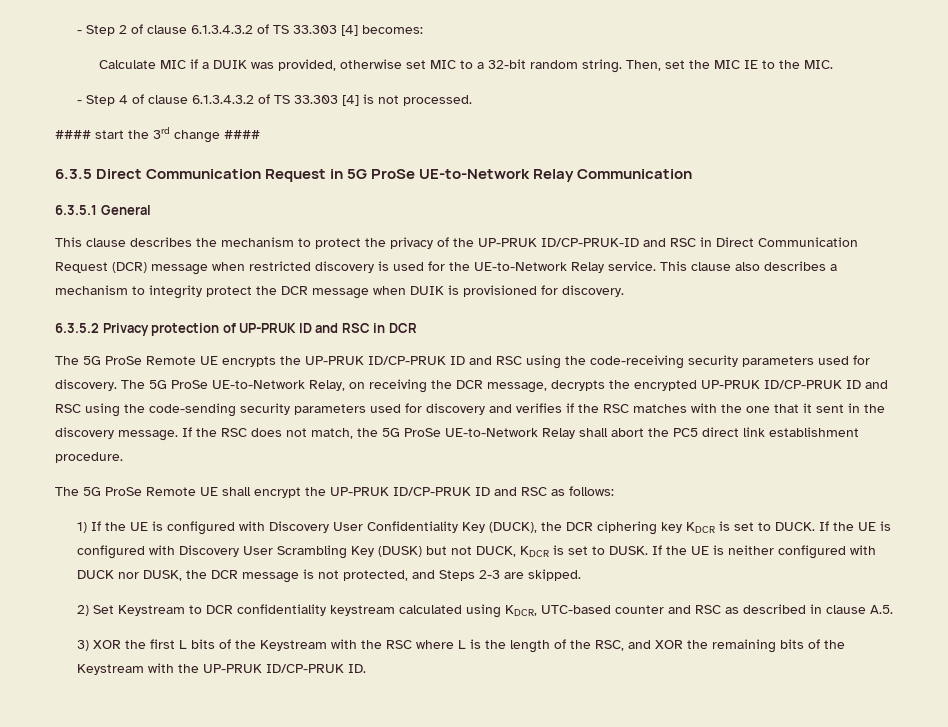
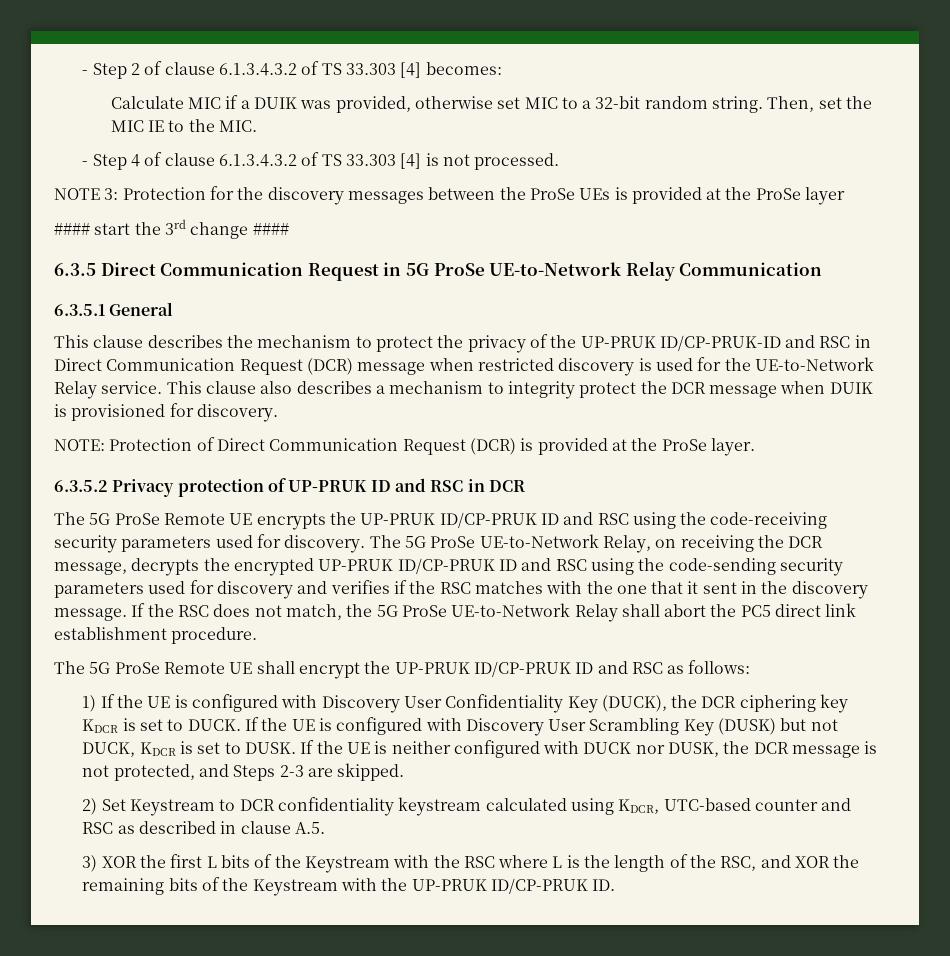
(472, 100) none -> [54,186,846,205] // NOTE 3: Protection for the discovery messages between the ProSe UEs is provided at the ProSe layer
(624, 291) none -> [54,437,755,456] // NOTE: Protection of Direct Communication Request (DCR) is provided at the ProSe layer.

